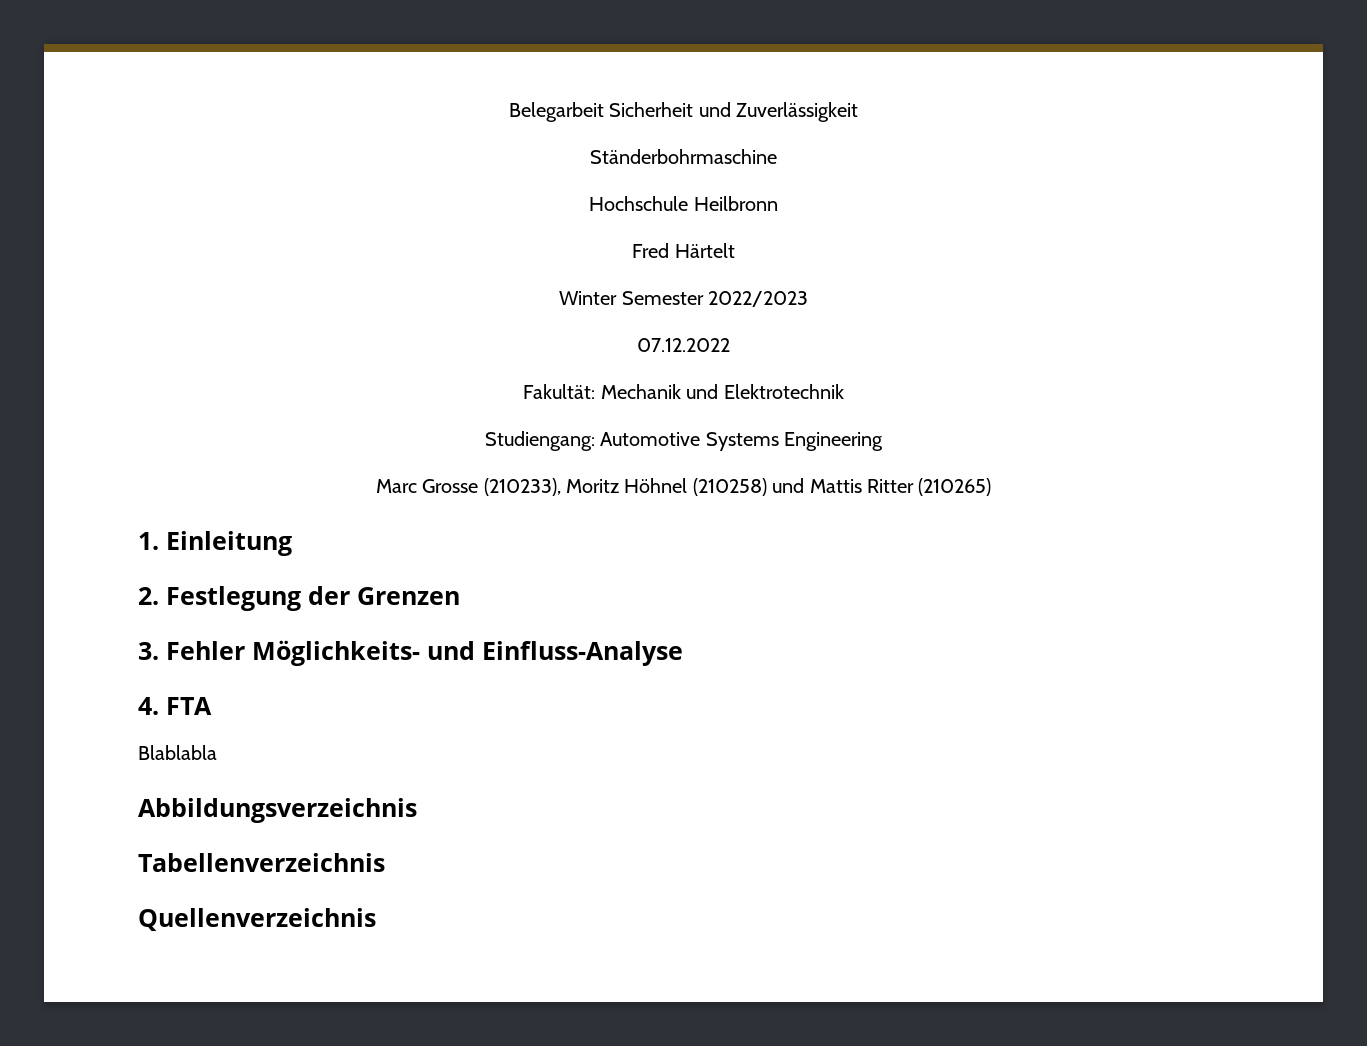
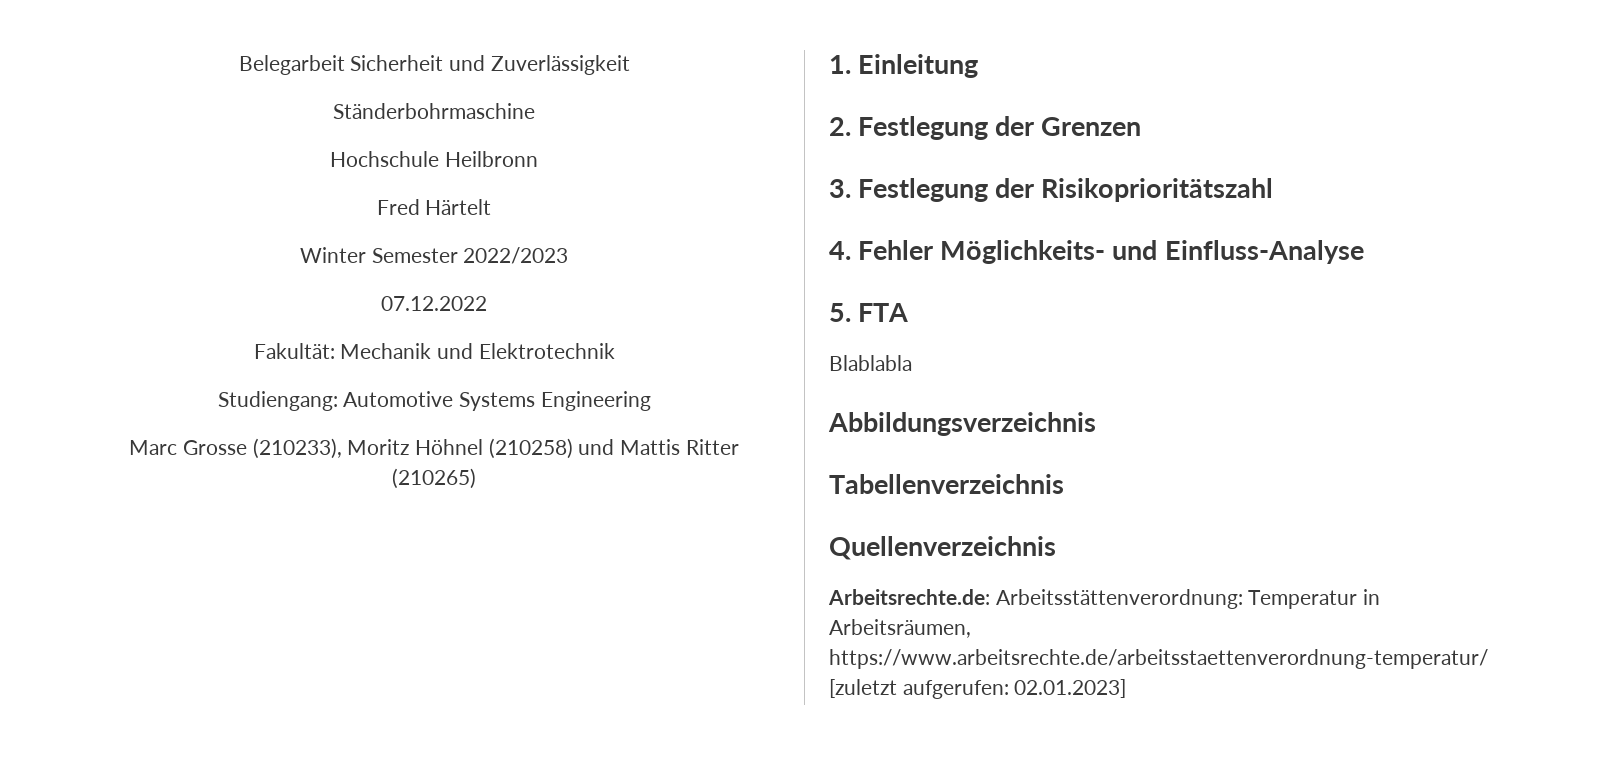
(159, 651) none -> [858,178,1274,202] [829,241,851,260] Festlegung der Risikoprioritätszahl // 4.
[138,697,159,715] 4. -> [829,303,851,322] 5.
(376, 919) none -> [828,589,1381,609] [829,619,971,638] [829,649,1488,669] [829,679,1127,699] // Arbeitsrechte.de: Arbeitsstättenverordnung: Temperatur in Arbeitsräumen, https://www.arbeitsrechte.de/arbeitsstaettenverordnung-temperatur/ [zuletzt aufgerufen: 02.01.2023]

